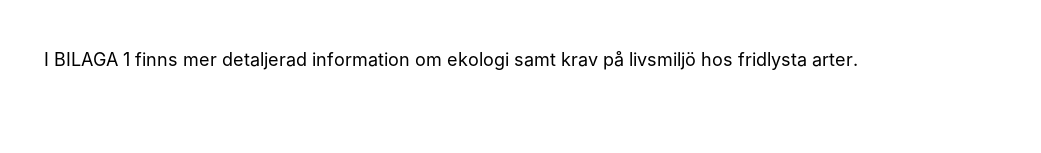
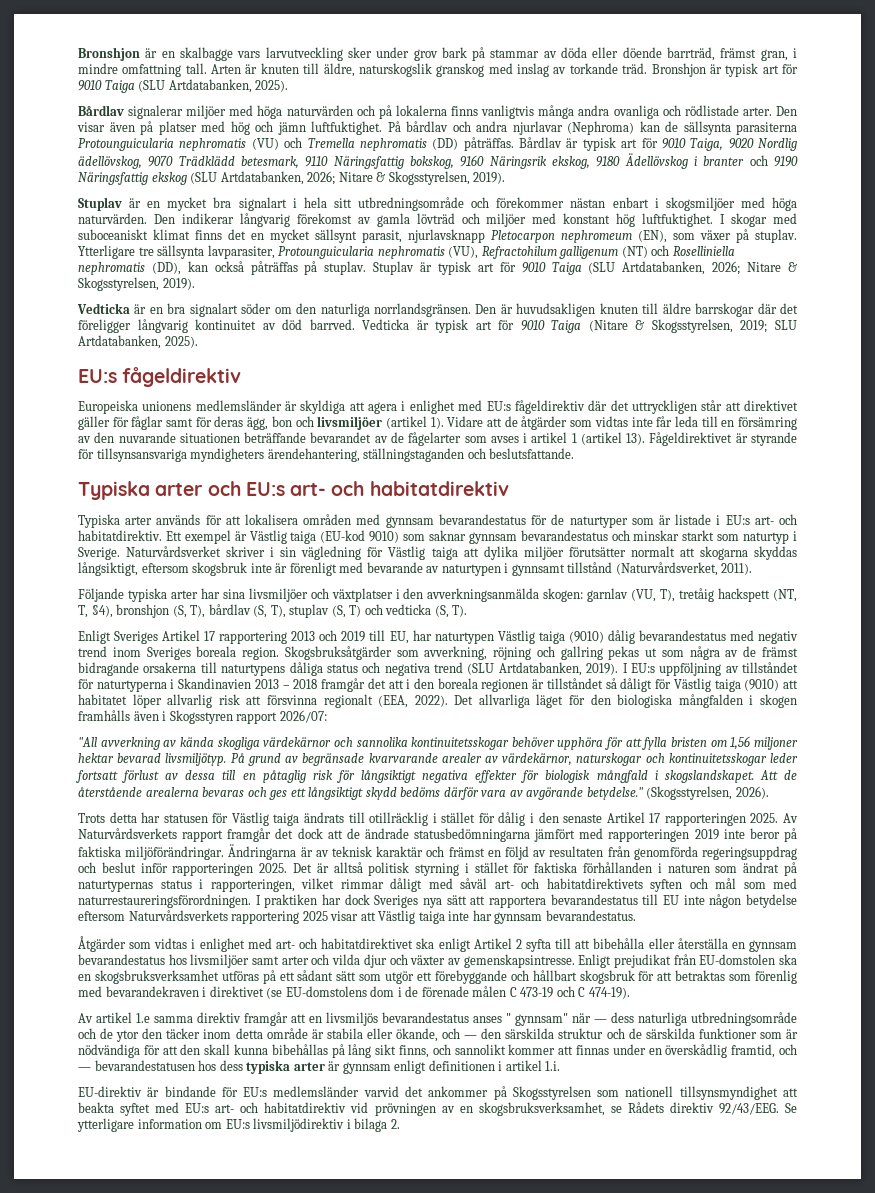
[44,51,858,70] I BILAGA 1 finns mer detaljerad information om ekologi samt krav på livsmiljö hos fridlysta arter. -> [78,47,797,61] [78,63,798,77] [78,79,289,93] [78,105,798,119] [77,121,797,135] [78,137,797,151] [78,153,799,169] [78,171,506,185] [78,197,798,211] [78,213,797,227] [78,229,797,243] [78,245,735,259] [78,261,798,275] [78,277,195,291] [77,303,798,317] [78,319,798,333] [78,335,198,349] [78,367,242,387] [78,400,799,414] [78,416,797,430] [78,432,798,446] [78,448,575,462] [78,481,509,500] [78,514,798,528] [78,530,797,544] [78,546,797,560] [78,562,753,576] [78,588,798,602] [78,604,468,618] [78,630,798,644] [78,646,798,660] [78,662,798,676] [78,678,799,692] [78,694,797,708] [78,710,327,724] [78,736,798,750] [78,753,798,766] [76,770,797,783] [78,786,769,800] [78,812,798,826] [78,828,797,842] [78,844,797,860] [78,862,797,876] [78,878,797,892] [78,894,797,908] [78,910,636,924] [78,936,797,952] [78,954,797,968] [78,970,798,984] [78,986,630,999] [78,1012,797,1026] [78,1028,798,1042] [78,1044,797,1058] [78,1060,561,1074] [78,1086,799,1100] [78,1102,797,1116] [77,1118,400,1132] Bronshjon är en skalbagge vars larvutveckling sker under grov bark på stammar av döda eller döende barrträd, främst gran, i mindre omfattning tall. Arten är knuten till äldre, naturskogslik granskog med inslag av torkande träd. Bronshjon är typisk art för 9010 Taiga (SLU Artdatabanken, 2025). // Bårdlav signalerar miljöer med höga naturvärden och på lokalerna finns vanligtvis många andra ovanliga och rödlistade arter. Den visar även på platser med hög och jämn luftfuktighet. På bårdlav och andra njurlavar (Nephroma) kan de sällsynta parasiterna Protounguicularia nephromatis (VU) och Tremella nephromatis (DD) påträffas. Bårdlav är typisk art för 9010 Taiga, 9020 Nordlig ädellövskog, 9070 Trädklädd betesmark, 9110 Näringsfattig bokskog, 9160 Näringsrik ekskog, 9180 Ädellövskog i branter och 9190 Näringsfattig ekskog (SLU Artdatabanken, 2026; Nitare & Skogsstyrelsen, 2019). // Stuplav är en mycket bra signalart i hela sitt utbredningsområde och förekommer nästan enbart i skogsmiljöer med höga naturvärden. Den indikerar långvarig förekomst av gamla lövträd och miljöer med konstant hög luftfuktighet. I skogar med suboceaniskt klimat finns det en mycket sällsynt parasit, njurlavsknapp Pletocarpon nephromeum (EN), som växer på stuplav. Ytterligare tre sällsynta lavparasiter, Protounguicularia nephromatis (VU), Refractohilum galligenum (NT) och Roselliniella nephromatis (DD), kan också påträffas på stuplav. Stuplav är typisk art för 9010 Taiga (SLU Artdatabanken, 2026; Nitare & Skogsstyrelsen, 2019). // Vedticka är en bra signalart söder om den naturliga norrlandsgränsen. Den är huvudsakligen knuten till äldre barrskogar där det föreligger långvarig kontinuitet av död barrved. Vedticka är typisk art för 9010 Taiga (Nitare & Skogsstyrelsen, 2019; SLU Artdatabanken, 2025). // EU:s fågeldirektiv // Europeiska unionens medlemsländer är skyldiga att agera i enlighet med EU:s fågeldirektiv där det uttryckligen står att direktivet gäller för fåglar samt för deras ägg, bon och livsmiljöer (artikel 1). Vidare att de åtgärder som vidtas inte får leda till en försämring av den nuvarande situationen beträffande bevarandet av de fågelarter som avses i artikel 1 (artikel 13). Fågeldirektivet är styrande för tillsynsansvariga myndigheters ärendehantering, ställningstaganden och beslutsfattande. // Typiska arter och EU:s art- och habitatdirektiv // Typiska arter används för att lokalisera områden med gynnsam bevarandestatus för de naturtyper som är listade i EU:s art- och habitatdirektiv. Ett exempel är Västlig taiga (EU-kod 9010) som saknar gynnsam bevarandestatus och minskar starkt som naturtyp i Sverige. Naturvårdsverket skriver i sin vägledning för Västlig taiga att dylika miljöer förutsätter normalt att skogarna skyddas långsiktigt, eftersom skogsbruk inte är förenligt med bevarande av naturtypen i gynnsamt tillstånd (Naturvårdsverket, 2011). // Följande typiska arter har sina livsmiljöer och växtplatser i den avverkningsanmälda skogen: garnlav (VU, T), tretåig hackspett (NT, T, §4), bronshjon (S, T), bårdlav (S, T), stuplav (S, T) och vedticka (S, T). // Enligt Sveriges Artikel 17 rapportering 2013 och 2019 till EU, har naturtypen Västlig taiga (9010) dålig bevarandestatus med negativ trend inom Sveriges boreala region. Skogsbruksåtgärder som avverkning, röjning och gallring pekas ut som några av de främst bidragande orsakerna till naturtypens dåliga status och negativa trend (SLU Artdatabanken, 2019). I EU:s uppföljning av tillståndet för naturtyperna i Skandinavien 2013 – 2018 framgår det att i den boreala regionen är tillståndet så dåligt för Västlig taiga (9010) att habitatet löper allvarlig risk att försvinna regionalt (EEA, 2022). Det allvarliga läget för den biologiska mångfalden i skogen framhålls även i Skogsstyren rapport 2026/07: // "All avverkning av kända skogliga värdekärnor och sannolika kontinuitetsskogar behöver upphöra för att fylla bristen om 1,56 miljoner hektar bevarad livsmiljötyp. På grund av begränsade kvarvarande arealer av värdekärnor, naturskogar och kontinuitetsskogar leder fortsatt förlust av dessa till en påtaglig risk för långsiktigt negativa effekter för biologisk mångfald i skogslandskapet. Att de återstående arealerna bevaras och ges ett långsiktigt skydd bedöms därför vara av avgörande betydelse." (Skogsstyrelsen, 2026). // Trots detta har statusen för Västlig taiga ändrats till otillräcklig i stället för dålig i den senaste Artikel 17 rapporteringen 2025. Av Naturvårdsverkets rapport framgår det dock att de ändrade statusbedömningarna jämfört med rapporteringen 2019 inte beror på faktiska miljöförändringar. Ändringarna är av teknisk karaktär och främst en följd av resultaten från genomförda regeringsuppdrag och beslut inför rapporteringen 2025. Det är alltså politisk styrning i stället för faktiska förhållanden i naturen som ändrat på naturtypernas status i rapporteringen, vilket rimmar dåligt med såväl art- och habitatdirektivets syften och mål som med naturrestaureringsförordningen. I praktiken har dock Sveriges nya sätt att rapportera bevarandestatus till EU inte någon betydelse eftersom Naturvårdsverkets rapportering 2025 visar att Västlig taiga inte har gynnsam bevarandestatus. // Åtgärder som vidtas i enlighet med art- och habitatdirektivet ska enligt Artikel 2 syfta till att bibehålla eller återställa en gynnsam bevarandestatus hos livsmiljöer samt arter och vilda djur och växter av gemenskapsintresse. Enligt prejudikat från EU-domstolen ska en skogsbruksverksamhet utföras på ett sådant sätt som utgör ett förebyggande och hållbart skogsbruk för att betraktas som förenlig med bevarandekraven i direktivet (se EU-domstolens dom i de förenade målen C 473-19 och C 474-19). // Av artikel 1.e samma direktiv framgår att en livsmiljös bevarandestatus anses " gynnsam" när — dess naturliga utbredningsområde och de ytor den täcker inom detta område är stabila eller ökande, och — den särskilda struktur och de särskilda funktioner som är nödvändiga för att den skall kunna bibehållas på lång sikt finns, och sannolikt kommer att finnas under en överskådlig framtid, och — bevarandestatusen hos dess typiska arter är gynnsam enligt definitionen i artikel 1.i. // EU-direktiv är bindande för EU:s medlemsländer varvid det ankommer på Skogsstyrelsen som nationell tillsynsmyndighet att beakta syftet med EU:s art- och habitatdirektiv vid prövningen av en skogsbruksverksamhet, se Rådets direktiv 92/43/EEG. Se ytterligare information om EU:s livsmiljödirektiv i bilaga 2.

